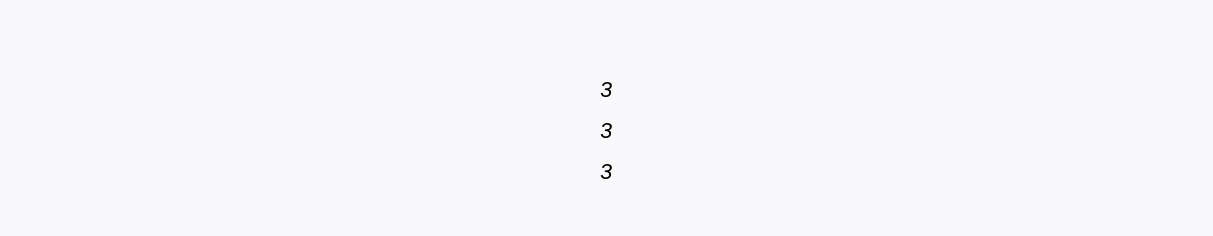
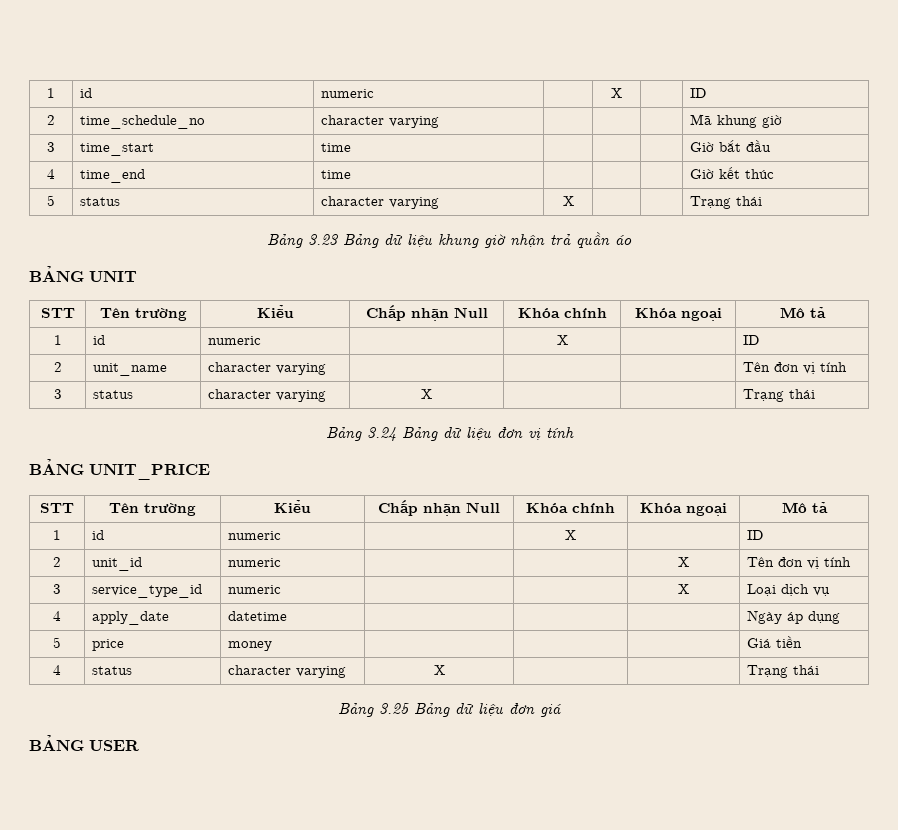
[600,82,613,97] [600,123,613,138] [600,164,613,179] 3 // 3 // 3 -> [47,88,55,98] [80,88,93,98] [321,89,375,98] [611,88,622,98] [690,88,707,98] [47,115,55,125] [80,115,206,129] [321,115,440,128] [690,114,783,128] [47,142,55,152] [80,143,155,156] [321,143,352,152] [690,140,772,152] [47,169,55,179] [80,169,146,183] [321,170,352,179] [690,167,775,179] [47,195,55,206] [80,197,121,206] [321,196,440,209] [562,196,574,206] [690,196,763,209] [267,232,632,248] [29,266,137,282] [40,308,75,318] [99,308,187,321] [256,305,294,318] [365,305,488,321] [517,308,607,318] [634,308,722,321] [779,307,826,318] [53,335,62,345] [93,335,106,345] [208,336,262,345] [556,335,568,345] [743,335,760,345] [53,362,62,372] [93,363,168,376] [208,362,327,375] [743,362,848,374] [53,389,62,399] [93,390,134,399] [208,389,327,402] [421,389,432,399] [743,389,816,402] [325,427,574,441] [29,459,210,480] [40,503,74,513] [109,503,196,516] [274,500,311,513] [378,500,500,516] [526,503,615,513] [640,503,727,516] [781,502,828,513] [53,530,61,540] [92,530,105,540] [228,531,282,540] [565,530,576,540] [747,530,764,540] [53,557,61,567] [92,557,143,571] [228,558,282,567] [678,557,689,567] [747,557,852,569] [53,584,61,594] [92,584,203,598] [228,585,282,594] [678,584,689,594] [747,584,831,596] [53,611,61,621] [92,611,170,625] [228,611,288,621] [747,610,841,624] [53,637,61,648] [92,639,125,651] [228,641,273,651] [747,636,803,648] [53,665,61,675] [92,666,133,675] [228,665,347,678] [433,665,445,675] [747,665,820,678] [338,703,561,717] [29,735,139,751] 1 | id | numeric | | X | | ID // 2 | time_schedule_no | character varying | | | | Mã khung giờ // 3 | time_start | time | | | | Giờ bắt đầu // 4 | time_end | time | | | | Giờ kết thúc // 5 | status | character varying | X | | | Trạng thái // Bảng 3.23 Bảng dữ liệu khung giờ nhận trả quần áo // BẢNG UNIT // STT | Tên trường | Kiểu | Chấp nhận Null | Khóa chính | Khóa ngoại | Mô tả // 1 | id | numeric | | X | | ID // 2 | unit_name | character varying | | | | Tên đơn vị tính // 3 | status | character varying | X | | | Trạng thái // Bảng 3.24 Bảng dữ liệu đơn vị tính // BẢNG UNIT_PRICE // STT | Tên trường | Kiểu | Chấp nhận Null | Khóa chính | Khóa ngoại | Mô tả // 1 | id | numeric | | X | | ID // 2 | unit_id | numeric | | | X | Tên đơn vị tính // 3 | service_type_id | numeric | | | X | Loại dịch vụ // 4 | apply_date | datetime | | | | Ngày áp dụng // 5 | price | money | | | | Giá tiền // 4 | status | character varying | X | | | Trạng thái // Bảng 3.25 Bảng dữ liệu đơn giá // BẢNG USER

